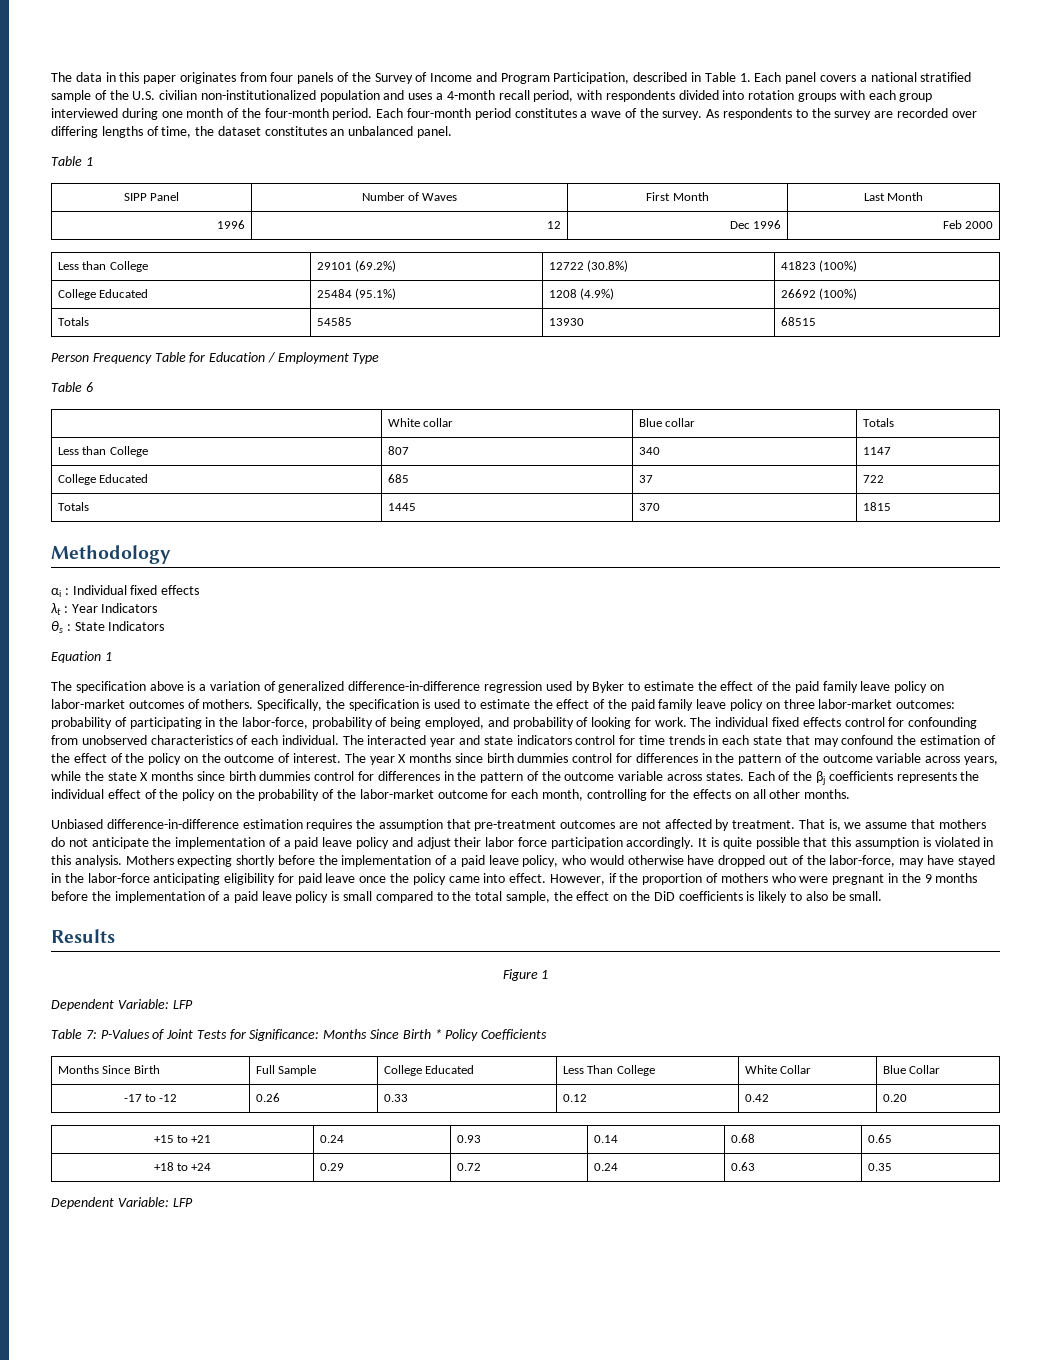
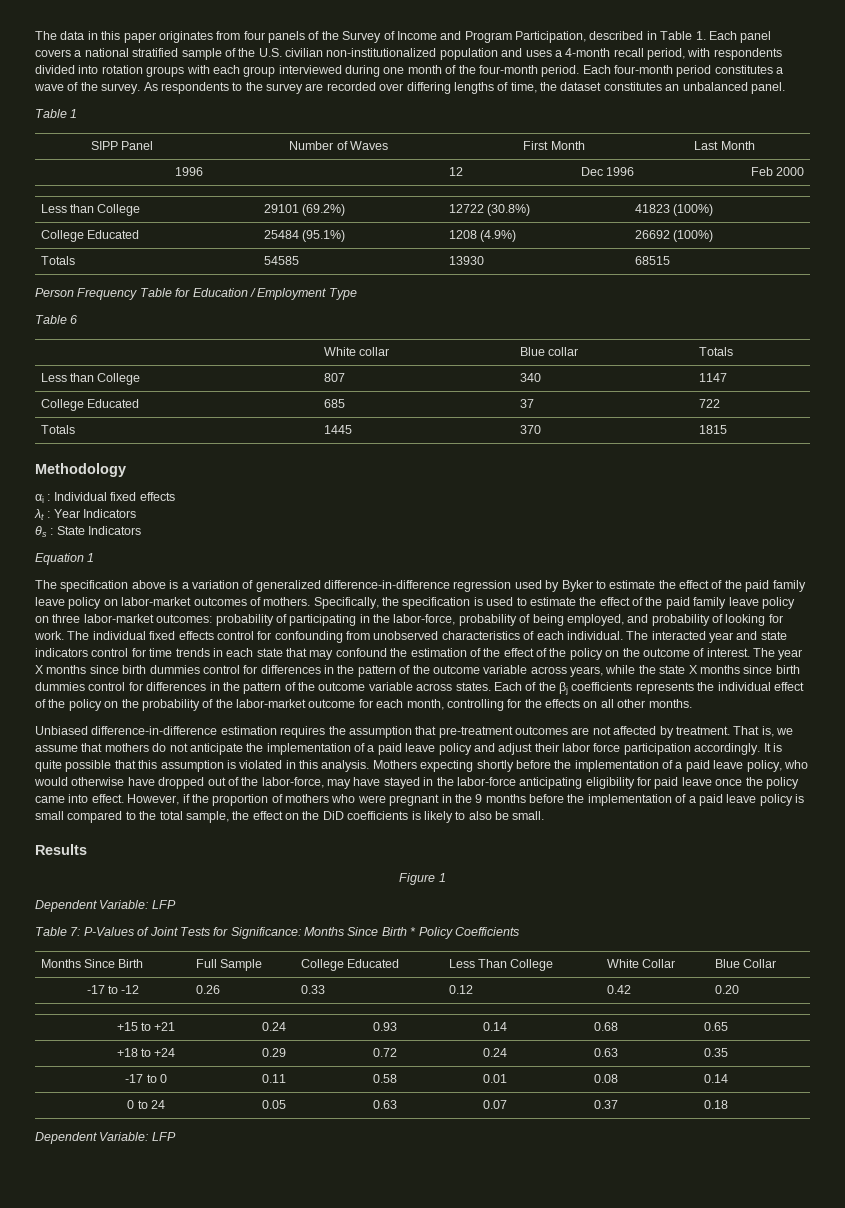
(892, 1167) none -> [125,1074,167,1083] [261,1074,286,1083] [372,1074,397,1083] [482,1074,507,1083] [593,1074,618,1083] [703,1074,728,1083] [127,1100,165,1109] [261,1100,286,1109] [372,1100,397,1109] [482,1100,507,1109] [593,1100,618,1109] [703,1100,728,1109] // -17 to 0 | 0.11 | 0.58 | 0.01 | 0.08 | 0.14 // 0 to 24 | 0.05 | 0.63 | 0.07 | 0.37 | 0.18

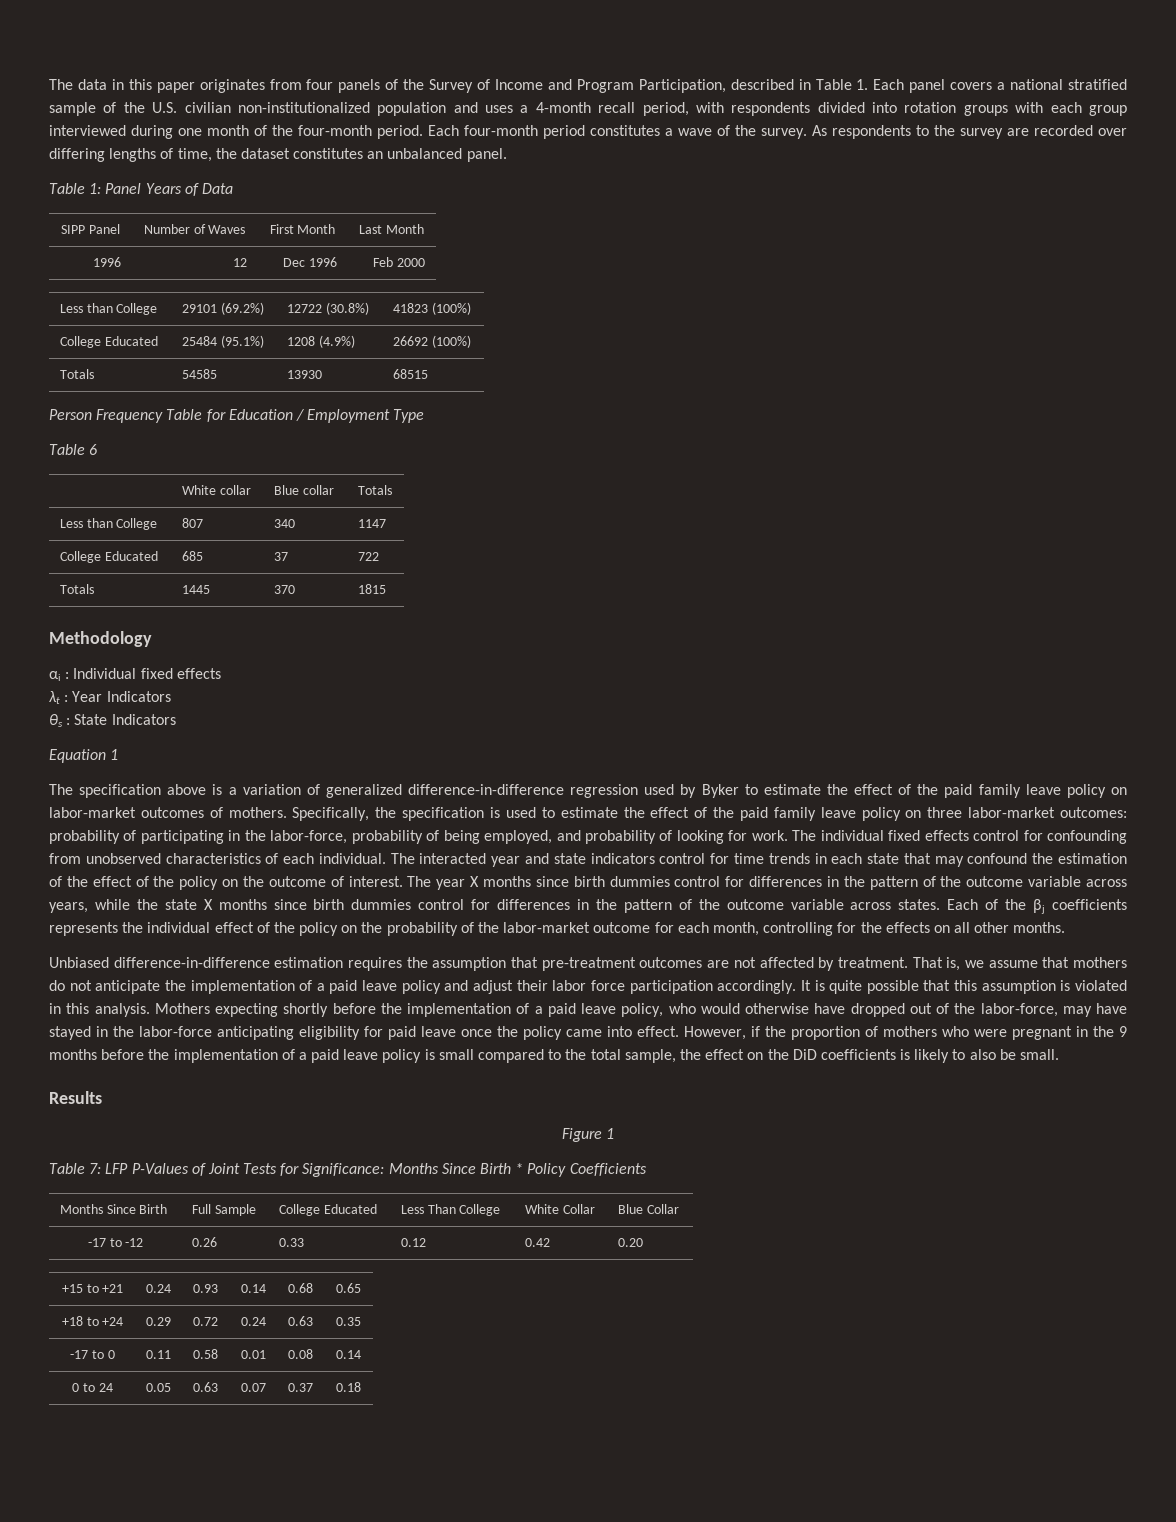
[70,109,78,118] 1 -> [89,183,233,196] 1: Panel Years of Data
[35,900,176,912] // Dependent Variable: LFP -> (615, 1133) none
(81, 931) none -> [105,1163,129,1174] LFP
[35,1132,176,1144] // Dependent Variable: LFP -> (361, 1387) none

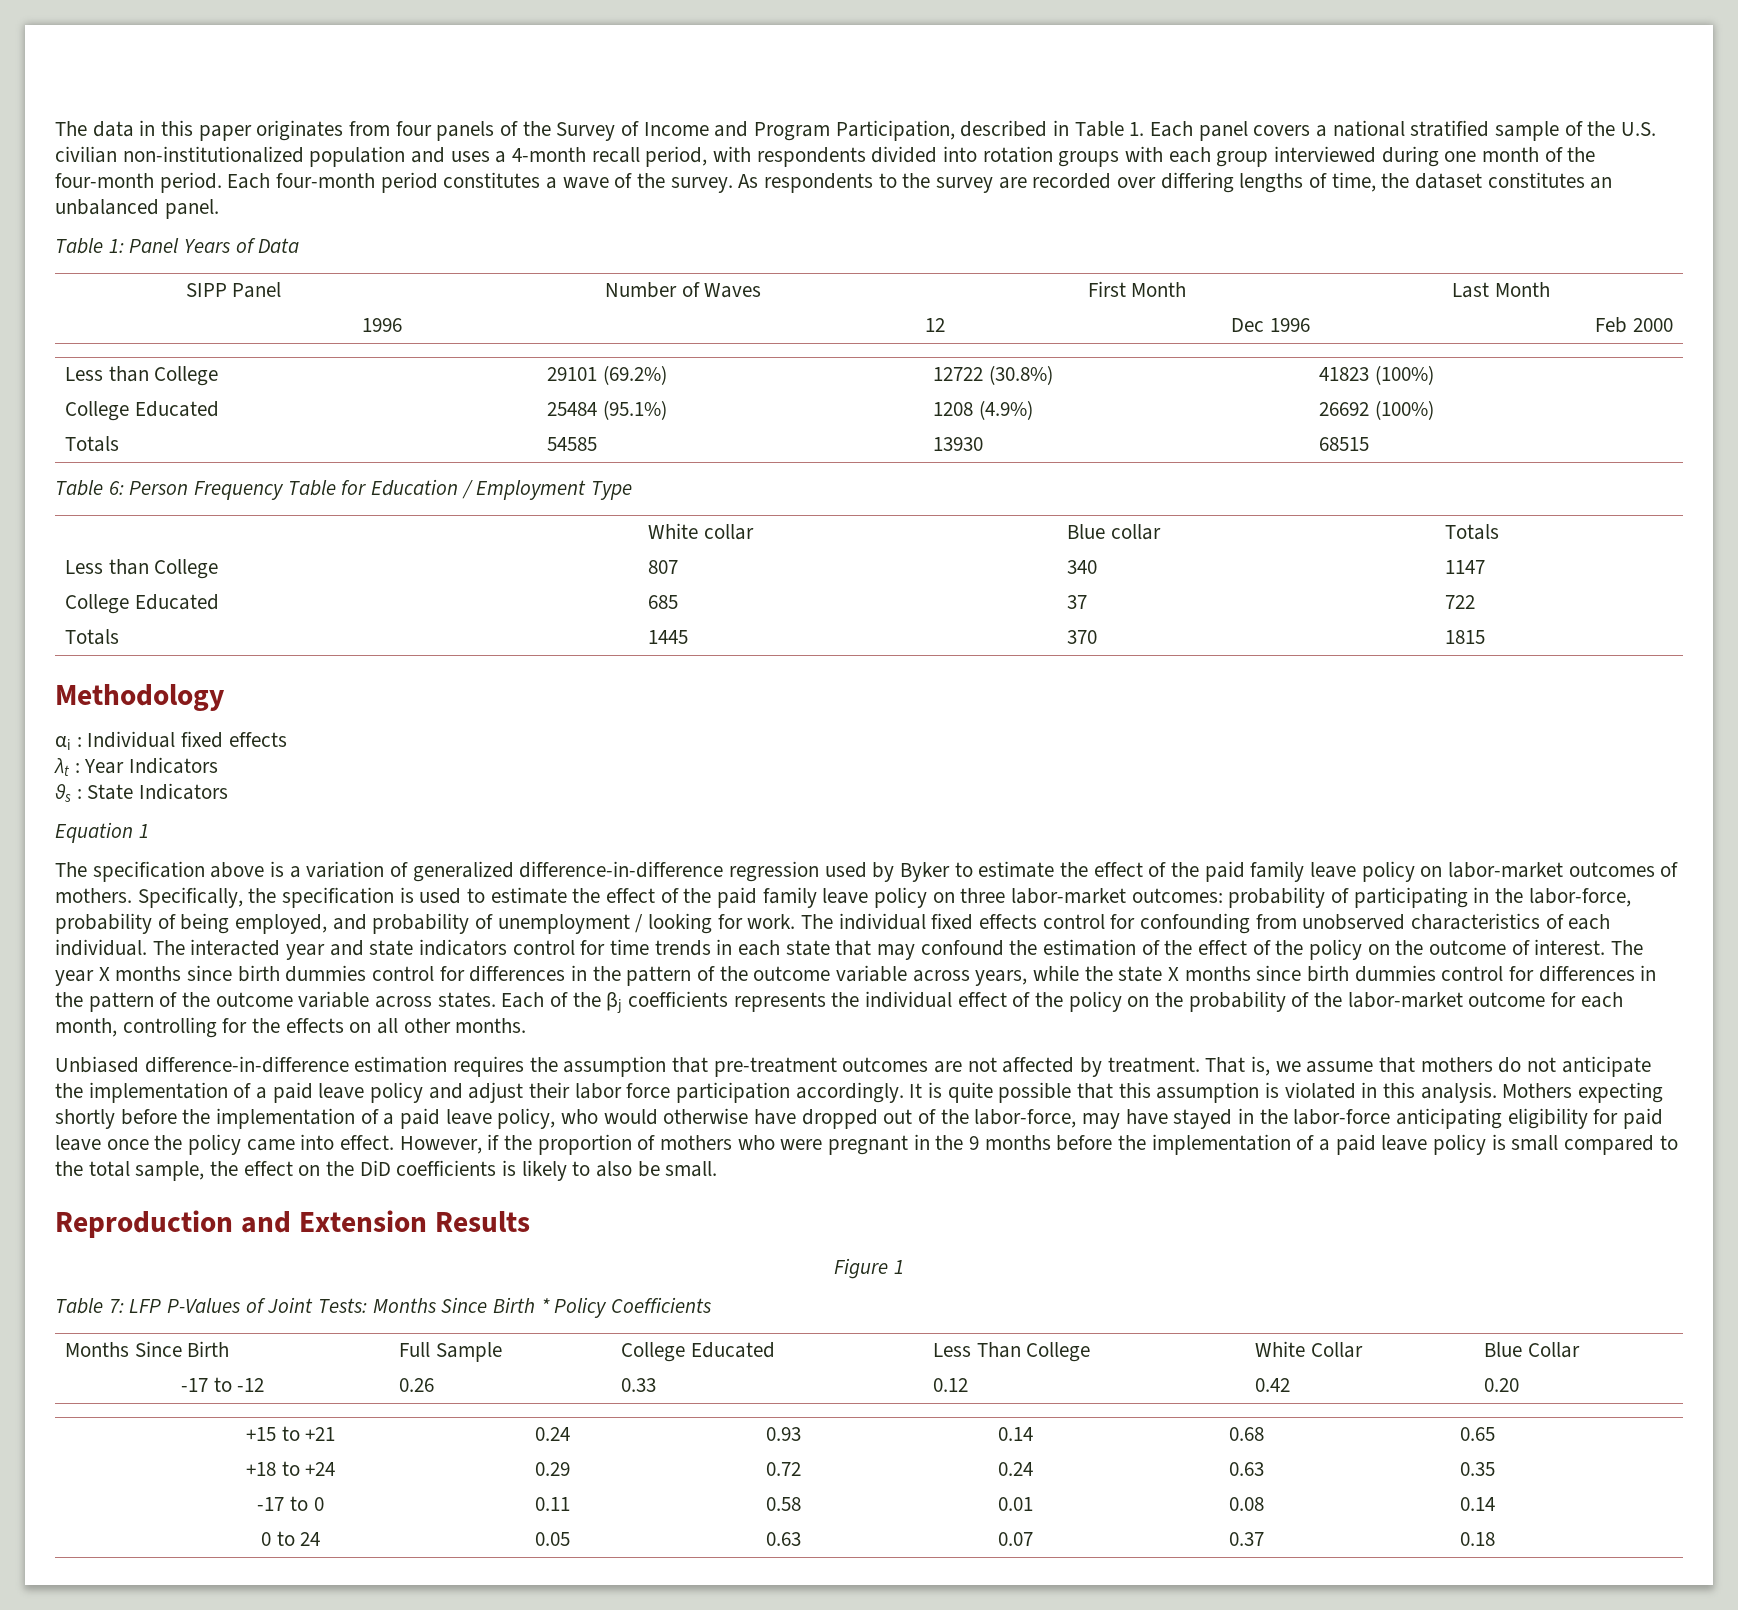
(428, 374) none -> [55,480,124,496] Table 6:
[49,444,98,455] // Table 6 -> (633, 490) none
(673, 835) none -> [497,914,644,934] unemployment /
(1059, 1054) none -> [55,1210,427,1238] Reproduction and Extension
[243,1163,385,1177] Tests for Significance: -> [318,1298,368,1313] Tests:

